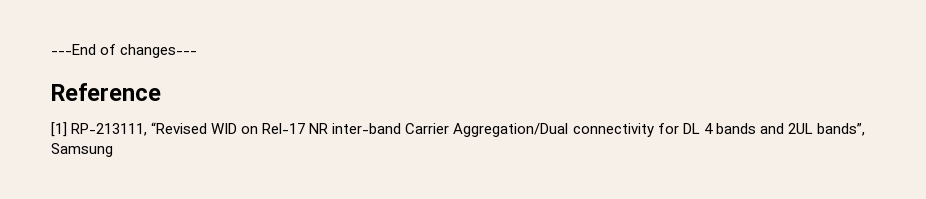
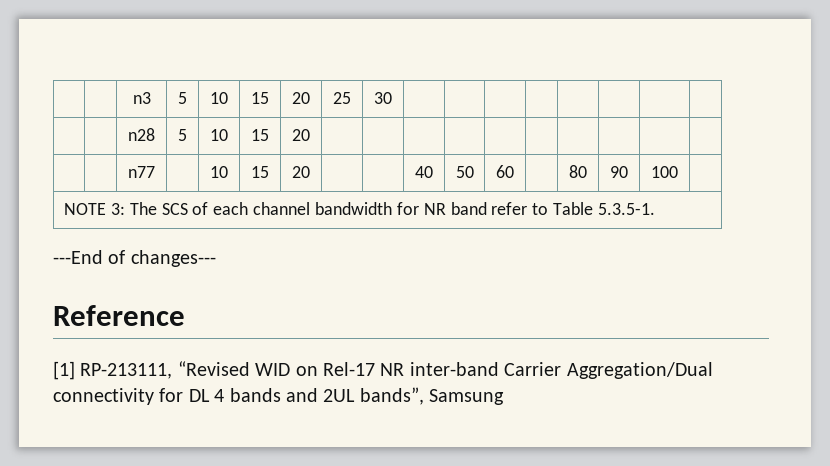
(51, 49) none -> [132,92,151,104] [178,92,187,104] [210,92,228,104] [251,92,269,104] [292,92,310,104] [333,92,351,104] [374,92,392,104] [128,128,155,141] [178,129,187,141] [210,129,228,141] [251,129,269,141] [292,129,310,141] [128,166,155,178] [210,166,228,178] [251,166,269,178] [292,166,310,178] [415,166,433,178] [455,166,474,178] [496,165,514,178] [569,165,587,178] [610,166,628,178] [651,166,678,178] [63,202,655,215] | | n3 | 5 | 10 | 15 | 20 | 25 | 30 | | | | | | | | // | | n28 | 5 | 10 | 15 | 20 | | | | | | | | | | // | | n77 | | 10 | 15 | 20 | | | 40 | 50 | 60 | | 80 | 90 | 100 | // NOTE 3: The SCS of each channel bandwidth for NR band refer to Table 5.3.5-1. //

